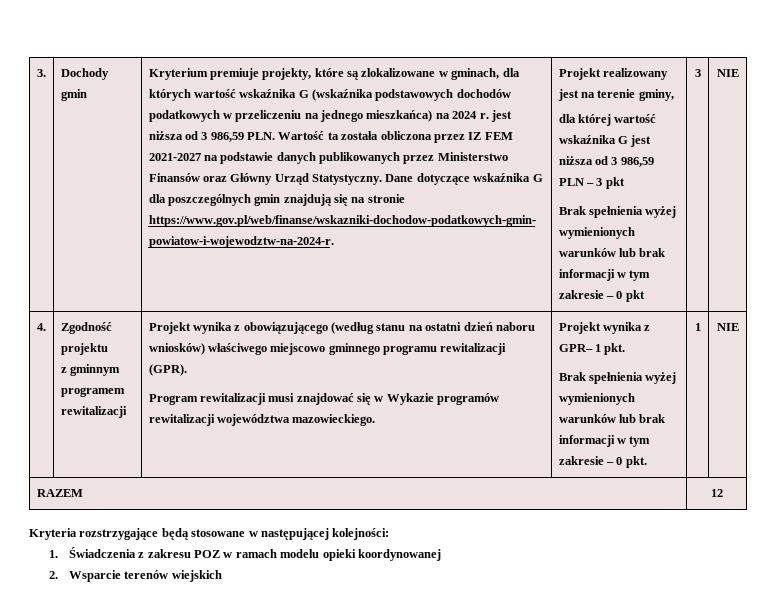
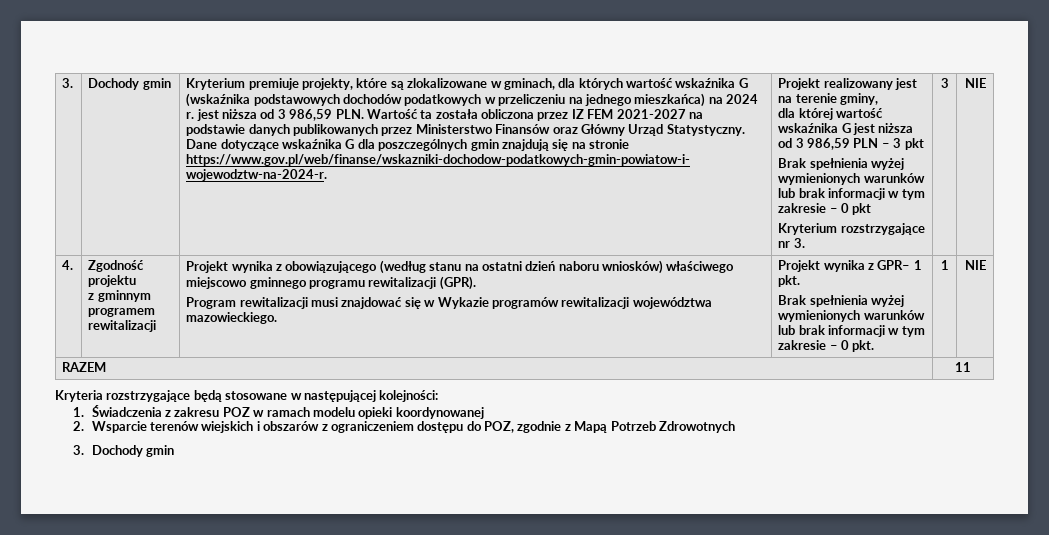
(645, 296) none -> [778,223,925,235] [778,238,805,248] // Kryterium rozstrzygające nr 3.
[710,489,723,497] 12 -> [955,362,971,372] 11
(222, 576) none -> [256,421,735,433] [73,445,175,457] i obszarów z ograniczeniem dostępu do POZ, zgodnie z Mapą Potrzeb Zdrowotnych // 3. Dochody gmin

